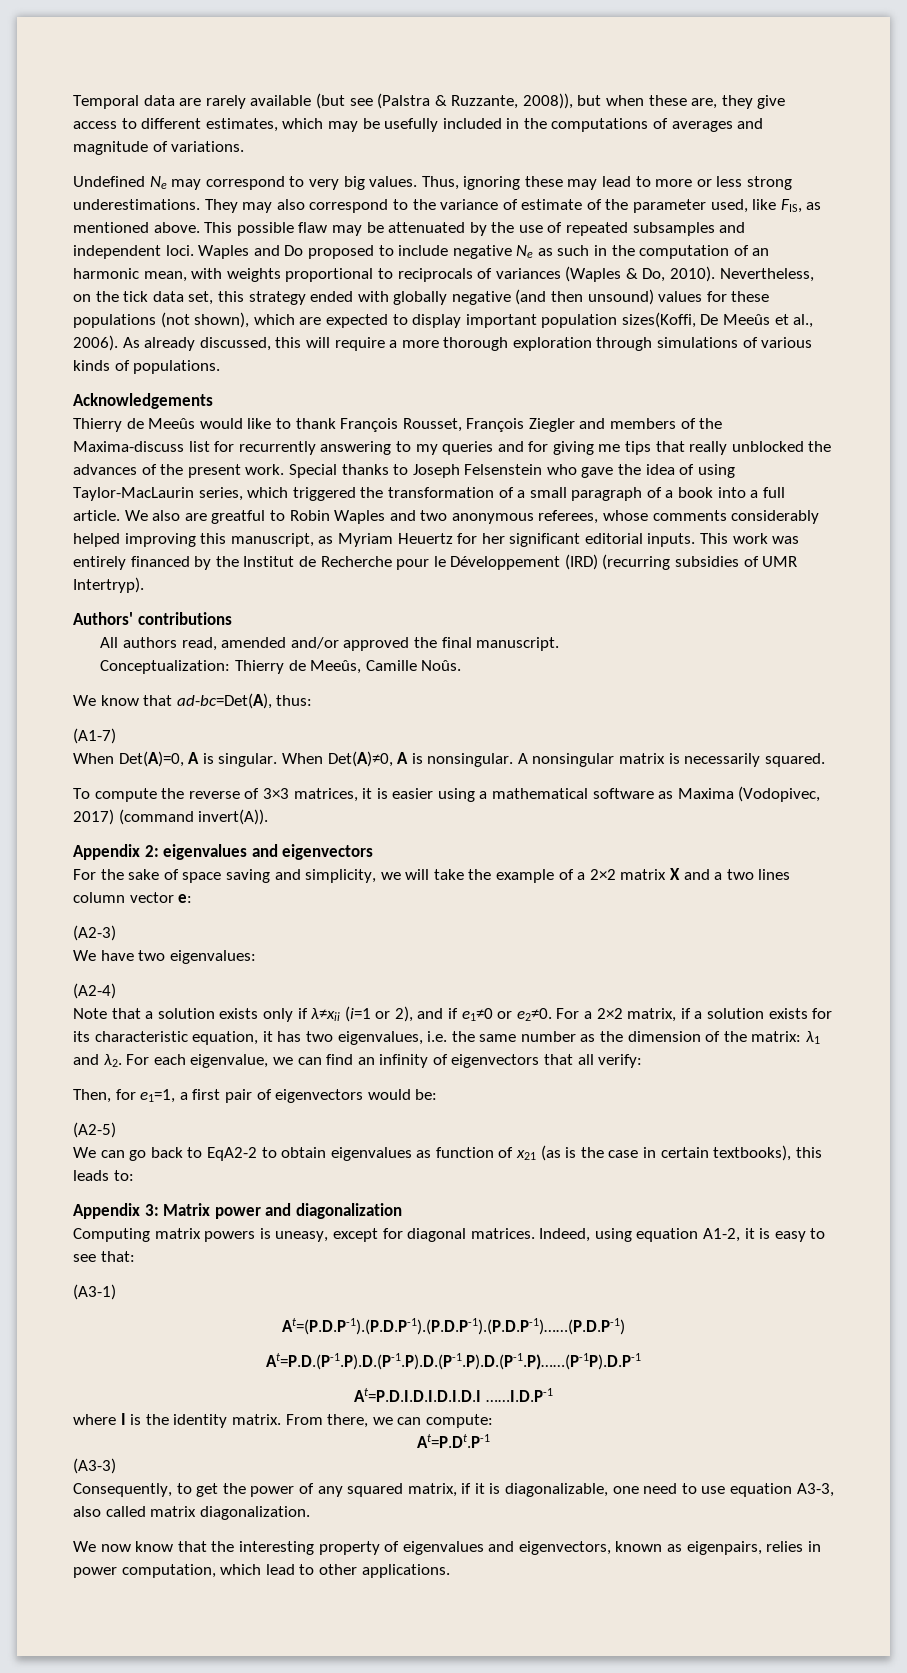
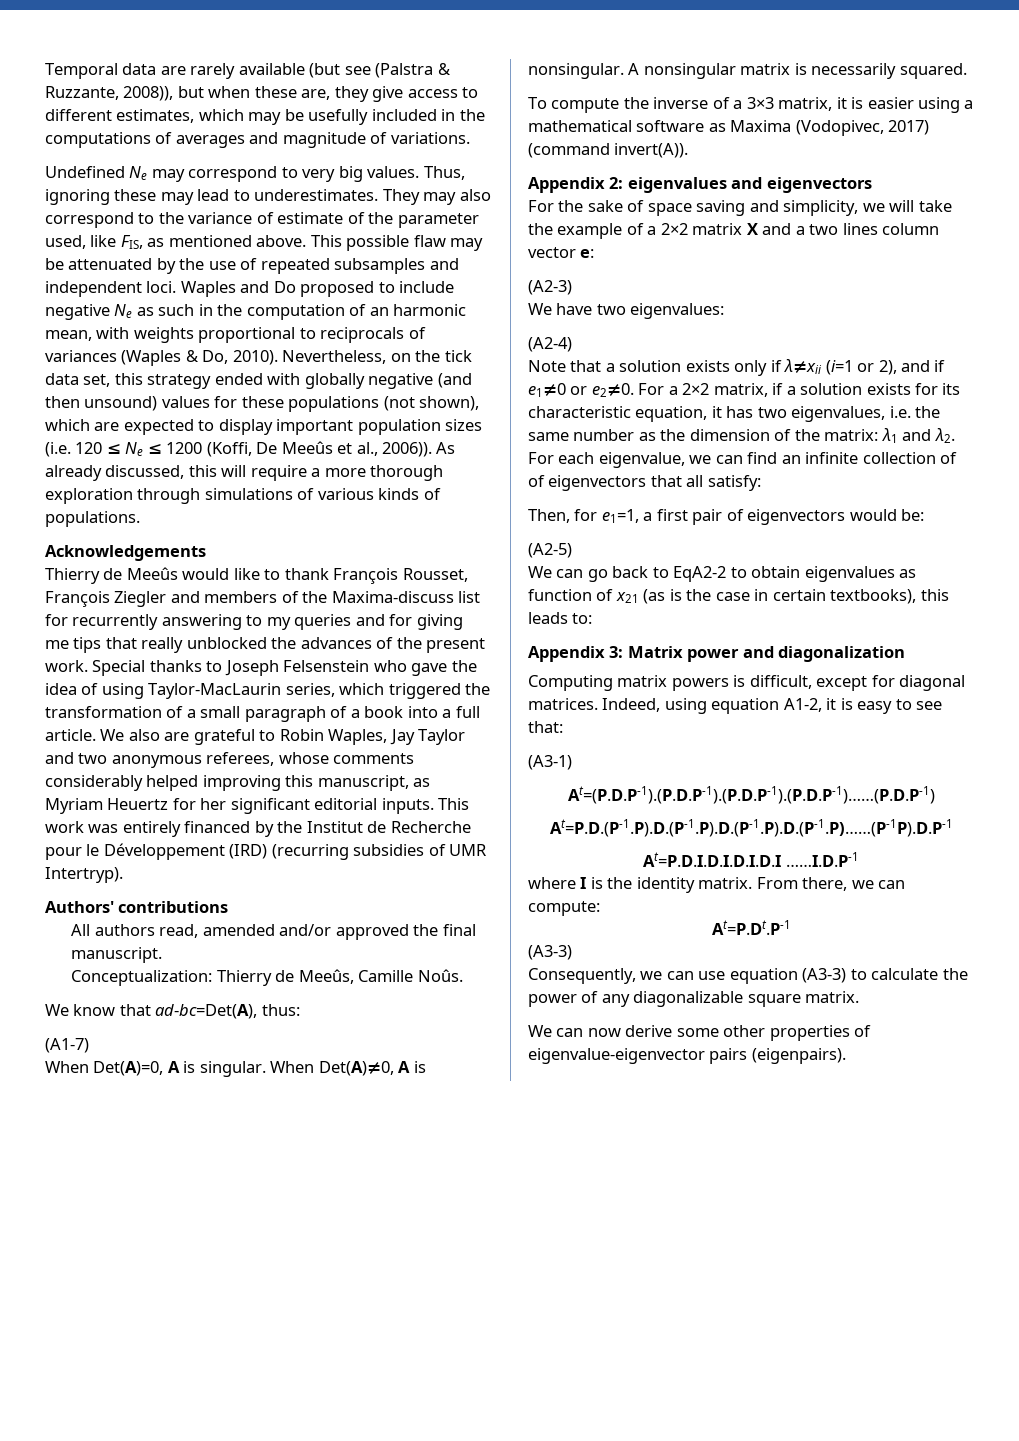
[655,176,793,190] [73,199,200,210] more or less strong underestimations. -> [254,189,379,201] underestimates.
[621,312,696,328] sizes(Koffi, -> [445,419,483,431] [45,442,252,457] sizes (i.e. 120 ≤ Ne ≤ 1200 (Koffi,
[73,335,118,351] 2006). -> [382,442,433,457] 2006)).
[211,510,266,524] greatful -> [193,729,255,745] grateful
[334,510,386,524] Waples -> [328,729,466,745] Waples, Jay Taylor
[188,788,358,802] reverse of 3×3 matrices, -> [653,97,833,111] inverse of a 3×3 matrix,
[379,1054,429,1068] infinity -> [805,452,958,464] infinite collection of
[598,1054,643,1068] verify: -> [707,475,761,491] satisfy:
[275,1231,329,1242] uneasy, -> [749,675,812,689] difficult,
[176,1483,834,1497] [73,1506,310,1520] [73,1541,821,1555] [73,1564,450,1578] to get the power of any squared matrix, if it is diagonalizable, one need to use equation A3-3, also called matrix diagonalization. // We now know that the interesting property of eigenvalues and eigenvectors, known as eigenpairs, relies in power computation, which lead to other applications. -> [640,968,968,984] [528,991,860,1007] [528,1025,872,1041] [528,1048,846,1064] we can use equation (A3-3) to calculate the power of any diagonalizable square matrix. // We can now derive some other properties of eigenvalue-eigenvector pairs (eigenpairs).

